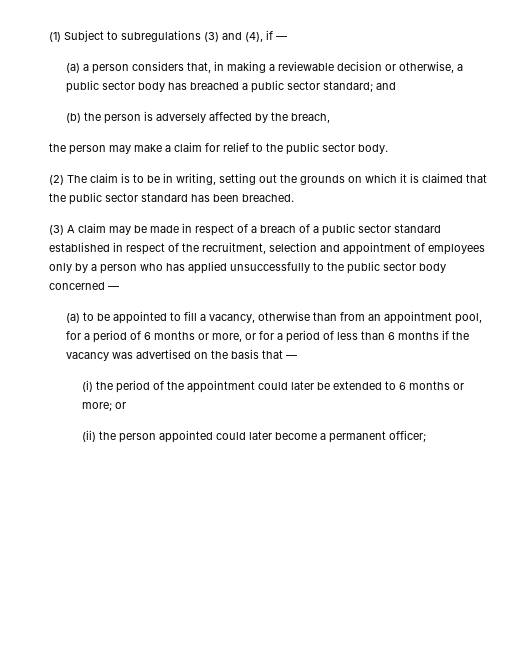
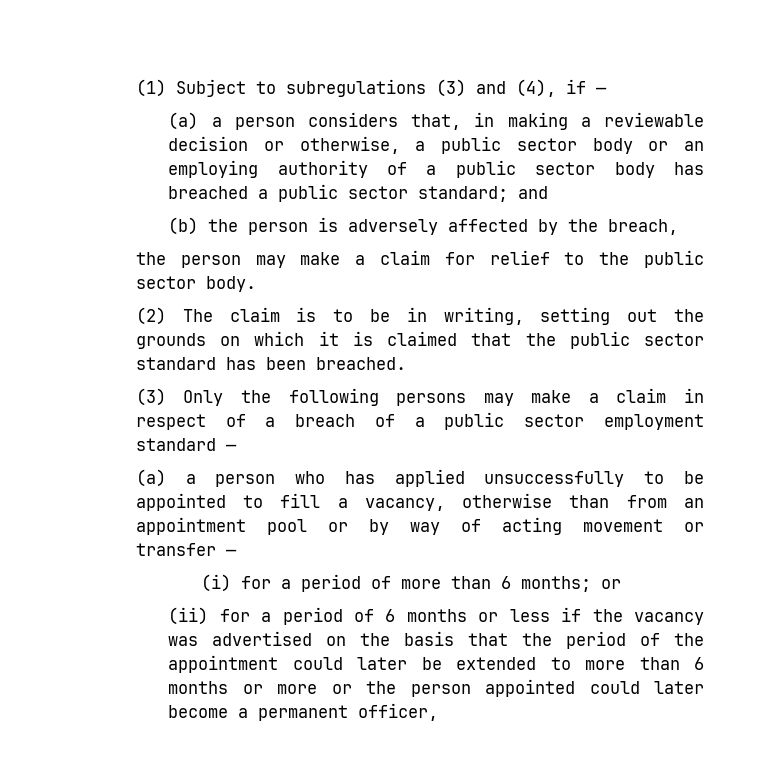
(165, 87) none -> [648,141,705,151] [168,160,655,178] or an employing authority of a public sector body
[66,223,179,235] A claim may be made -> [183,388,667,406] Only the following persons may make a claim
[393,224,441,233] [48,242,485,255] [48,263,88,273] standard established in respect of the recruitment, selection and appointment of employees only by -> [604,414,705,430] [135,438,237,451] [135,469,166,487] employment standard — // (a)
[326,261,446,274] [48,282,119,290] [65,312,94,323] the public sector body concerned — // (a) to -> (665, 477) none
[454,313,482,324] pool, -> [266,517,705,535] [135,543,237,556] [200,574,621,592] [168,607,209,625] pool or by way of acting movement or transfer — // (i) for a period of more than 6 months; or // (ii)
[211,330,439,343] more, or for a period of less than 6 months -> [509,609,550,622] less
[285,355,297,359] [82,380,94,392] — // (i) -> (509, 639) none
[399,381,465,390] [82,402,127,411] [82,430,97,442] 6 months or more; or // (ii) -> [585,657,705,670] [168,681,352,694] more than 6 months or more or
[389,430,427,442] officer; -> [358,703,439,721] officer,

